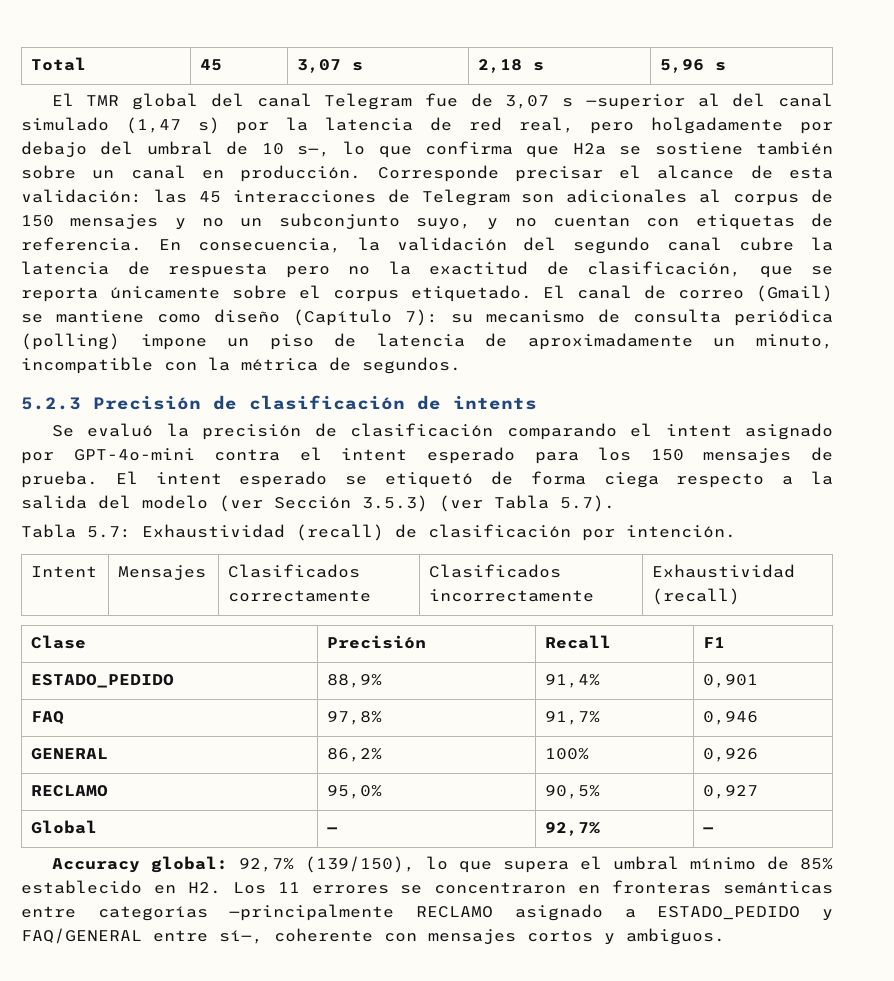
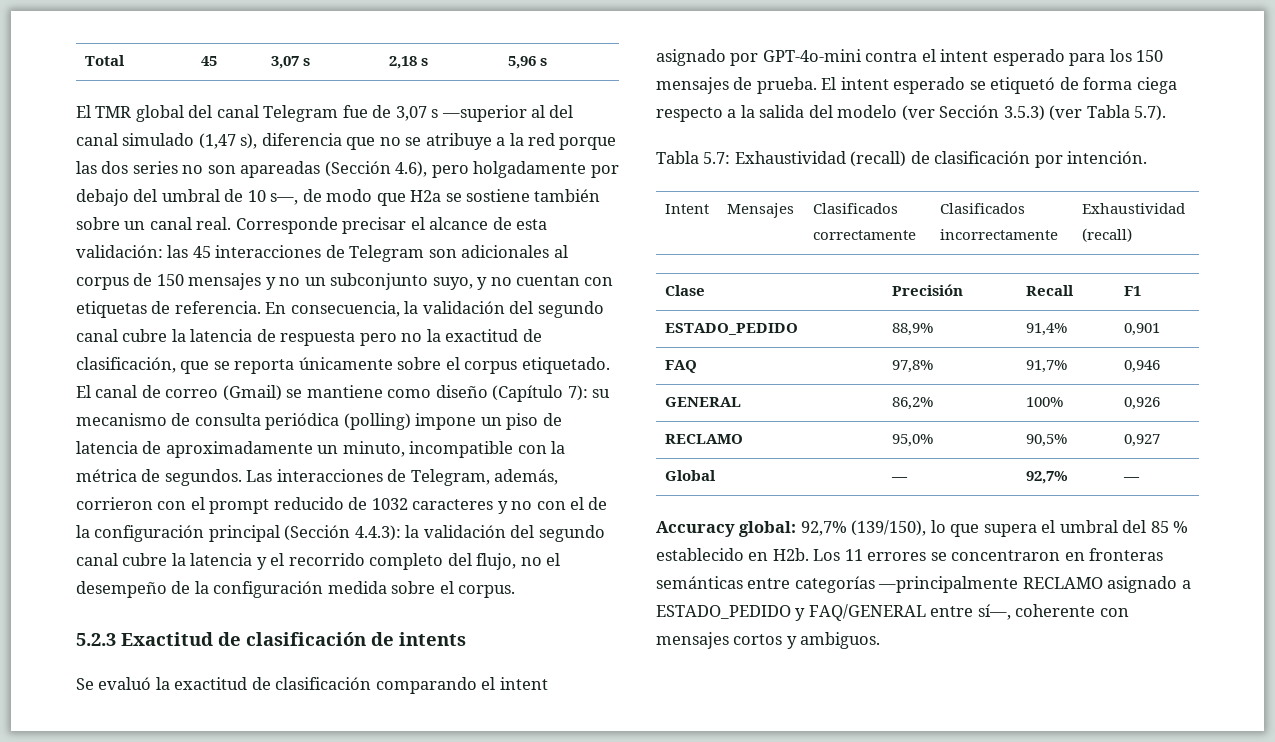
[197,117,574,134] s) por la latencia de red real, -> [240,133,617,150] [76,161,428,178] s), diferencia que no se atribuye a la red porque las dos series no son apareadas (Sección 4.6),
[343,141,514,158] lo que confirma -> [302,189,373,202] de modo
[201,165,362,182] en producción. -> [196,217,232,230] real.
(461, 365) none -> [246,469,559,486] [76,497,608,514] [76,525,605,542] [76,553,561,570] [76,581,516,598] Las interacciones de Telegram, además, corrieron con el prompt reducido de 1032 caracteres y no con el de la configuración principal (Sección 4.4.3): la validación del segundo canal cubre la latencia y el recorrido completo del flujo, no el desempeño de la configuración medida sobre el corpus.
[93,395,201,410] Precisión -> [121,632,213,646] Exactitud
[202,424,302,440] precisión -> [174,677,248,690] exactitud
[689,856,834,870] mínimo de 85% -> [1122,520,1189,533] del 85 %
[187,882,221,894] H2. -> [772,548,809,561] H2b.

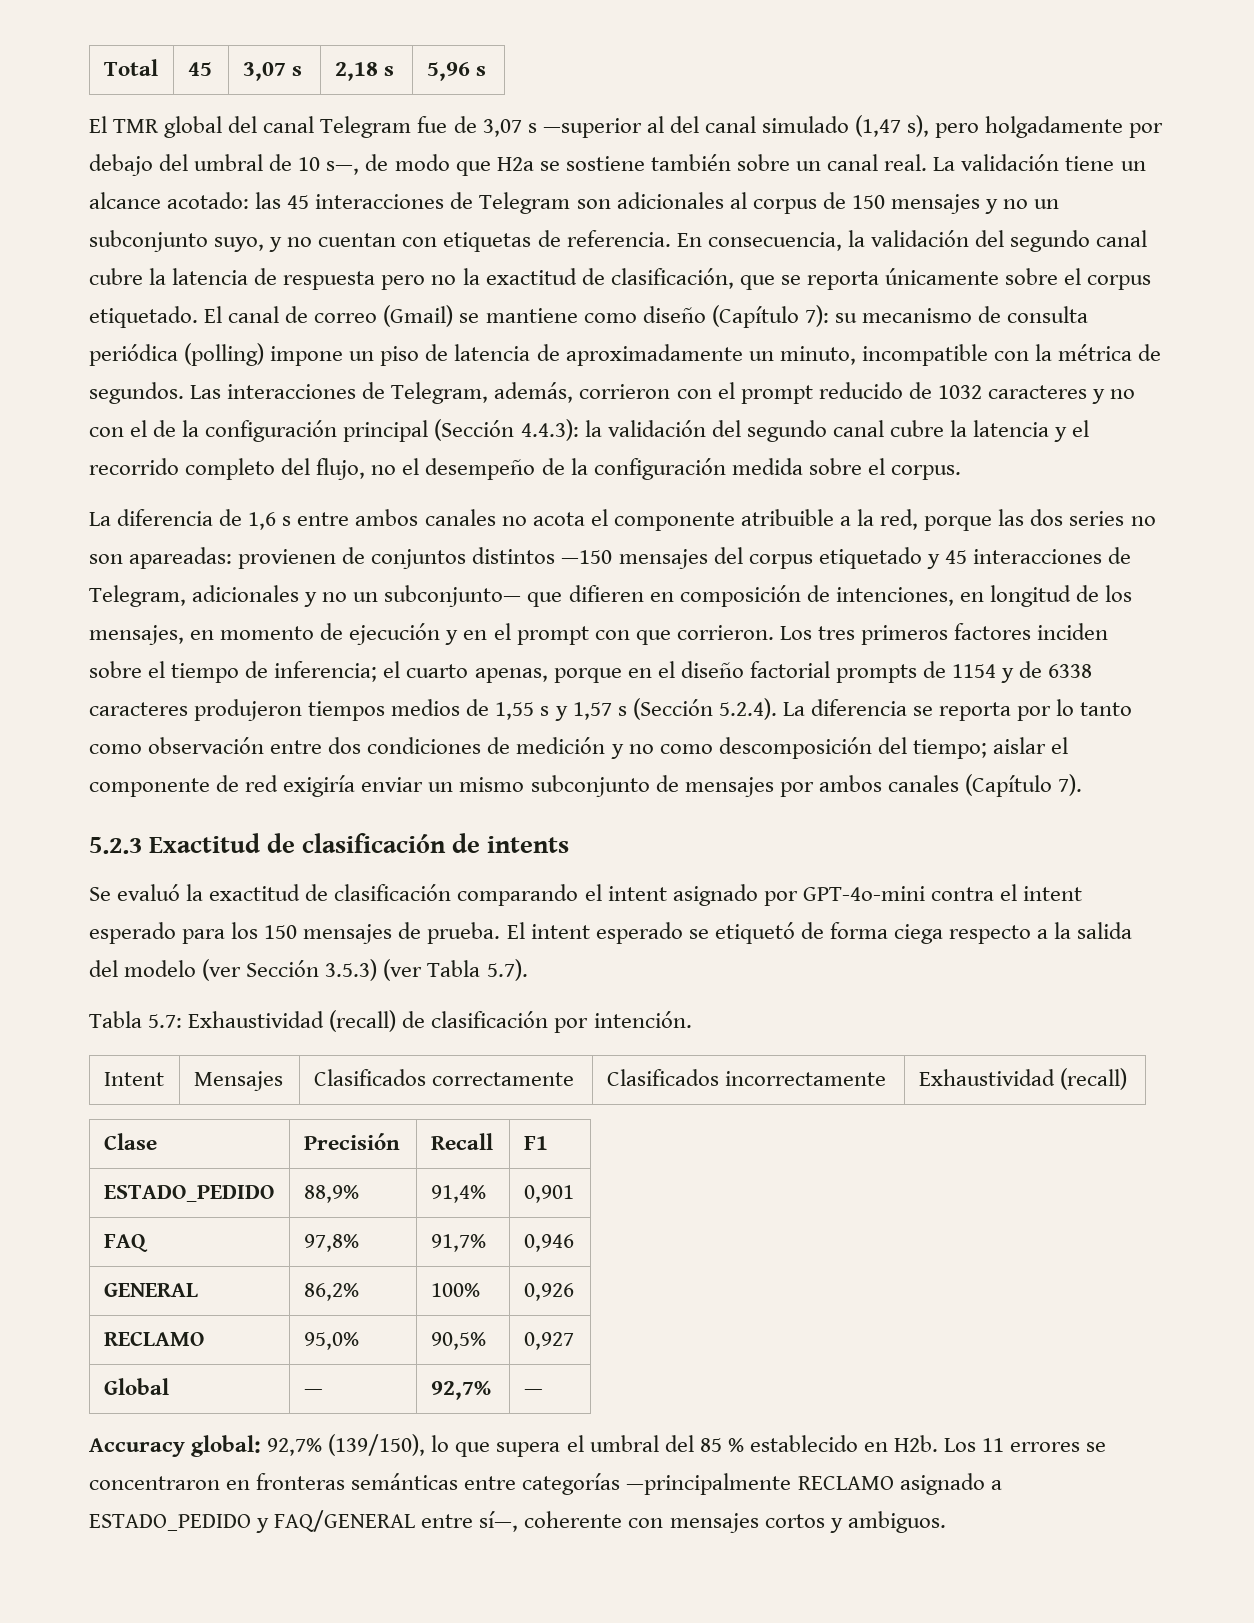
[261,133,617,150] [76,161,428,178] diferencia que no se atribuye a la red porque las dos series no son apareadas (Sección 4.6), -> (930, 126) none
[235,217,548,234] [76,245,163,258] Corresponde precisar el alcance de esta validación: -> [933,154,1146,171] [89,192,250,209] La validación tiene un alcance acotado:
(516, 591) none -> [89,509,1156,531] [89,547,1132,569] [89,585,1133,607] [89,623,1109,645] [89,661,1093,683] [89,698,1133,721] [89,737,1069,759] [89,774,1083,797] // La diferencia de 1,6 s entre ambos canales no acota el componente atribuible a la red, porque las dos series no son apareadas: provienen de conjuntos distintos —150 mensajes del corpus etiquetado y 45 interacciones de Telegram, adicionales y no un subconjunto— que difieren en composición de intenciones, en longitud de los mensajes, en momento de ejecución y en el prompt con que corrieron. Los tres primeros factores inciden sobre el tiempo de inferencia; el cuarto apenas, porque en el diseño factorial prompts de 1154 y de 6338 caracteres produjeron tiempos medios de 1,55 s y 1,57 s (Sección 5.2.4). La diferencia se reporta por lo tanto como observación entre dos condiciones de medición y no como descomposición del tiempo; aislar el componente de red exigiría enviar un mismo subconjunto de mensajes por ambos canales (Capítulo 7).

